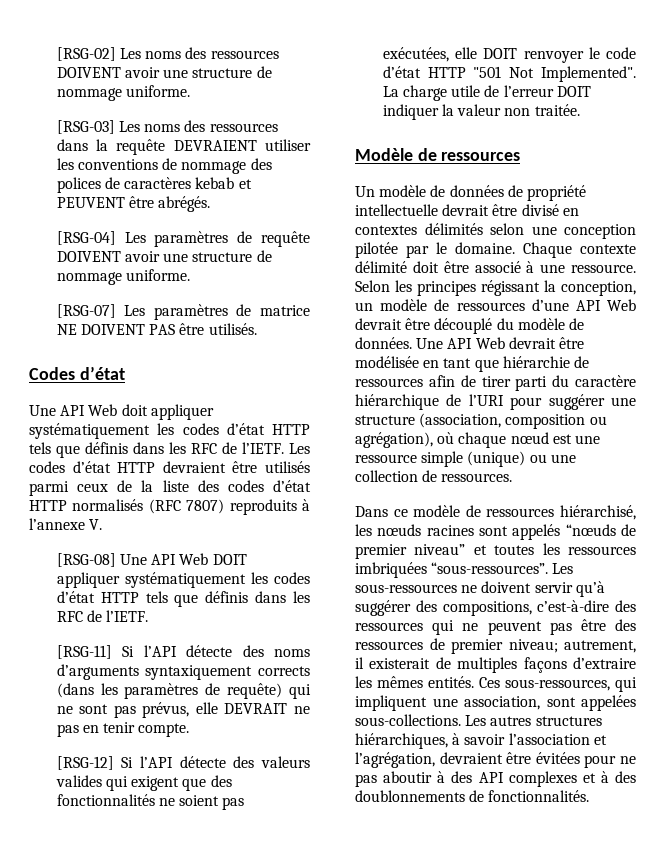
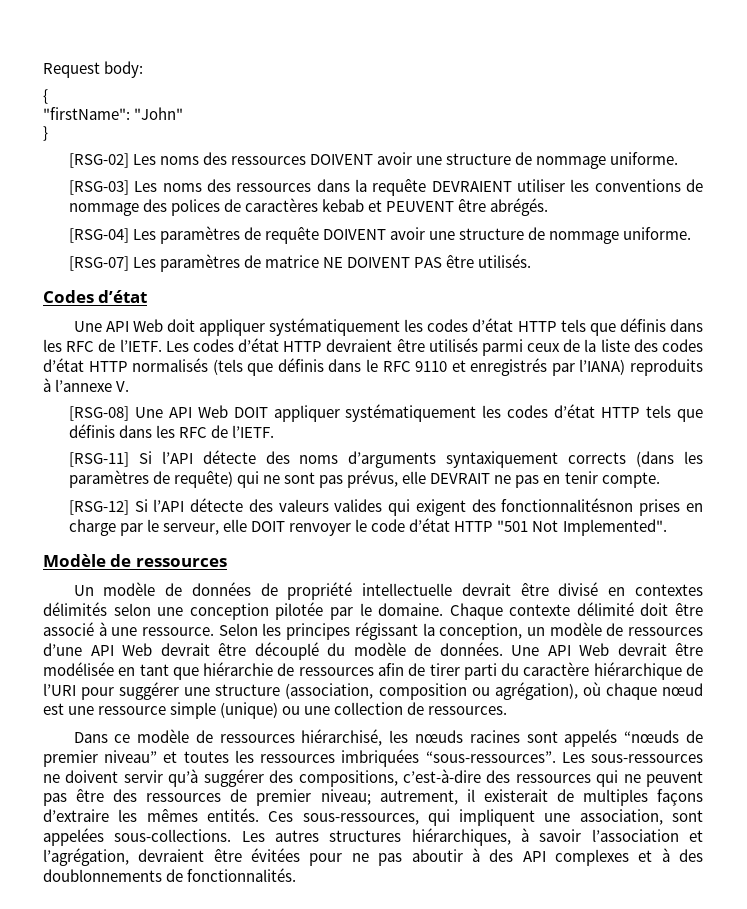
(56, 54) none -> [43,61,144,78] [43,89,48,104] [43,107,184,120] [43,126,48,141] Request body: // { // "firstName": "John" // } //
[148,499,225,514] (RFC 7807) -> [212,358,626,376] (tels que définis dans le RFC 9110 et enregistrés par l’IANA)
[182,775,232,791] [56,794,245,810] [382,47,449,62] que des fonctionnalités ne soient pas exécutées, -> [471,498,703,516] [68,519,220,536] des fonctionnalitésnon prises en charge par le serveur,
[382,85,591,101] [382,104,580,120] La charge utile de l’erreur DOIT indiquer la valeur non traitée. -> (667, 527) none

